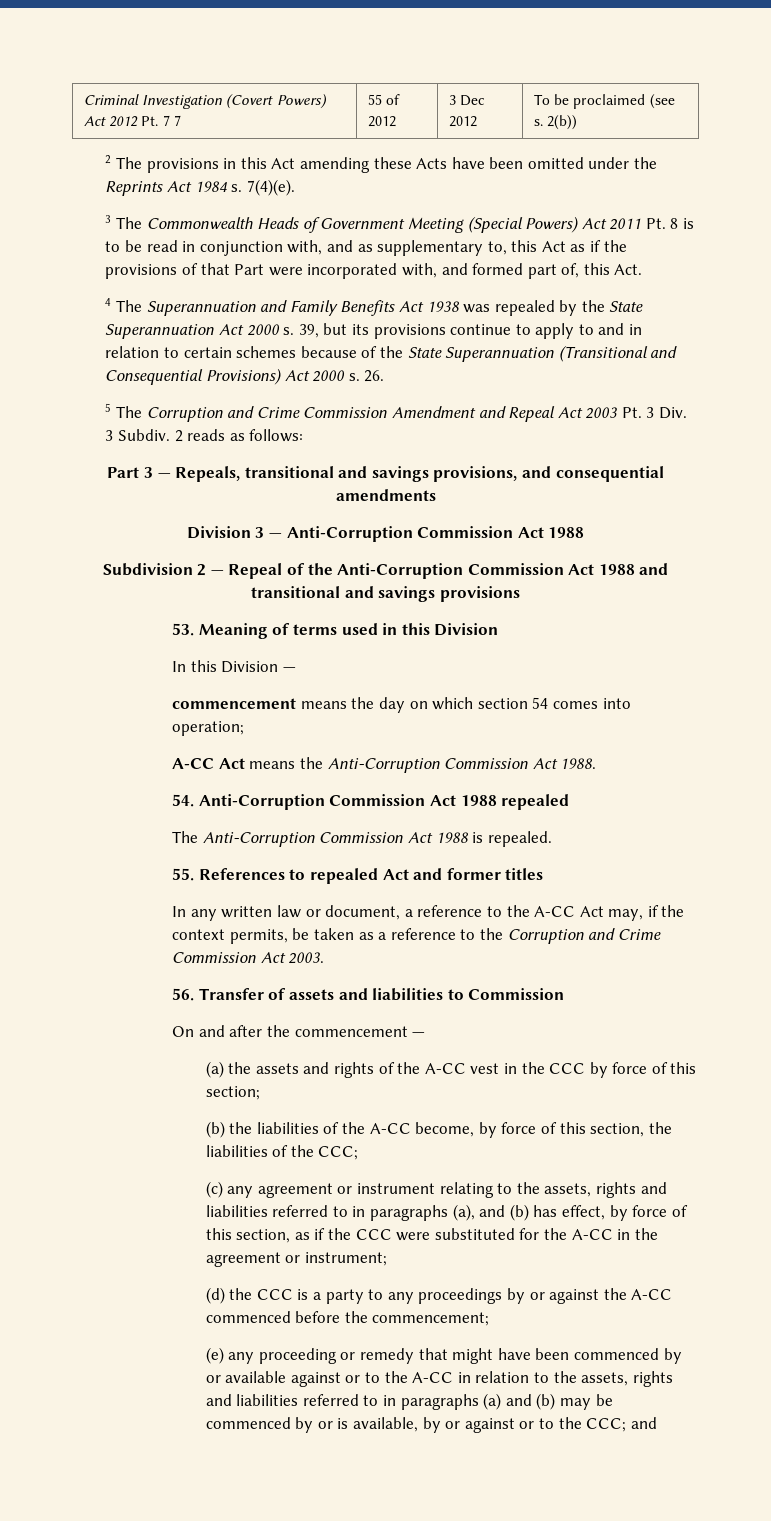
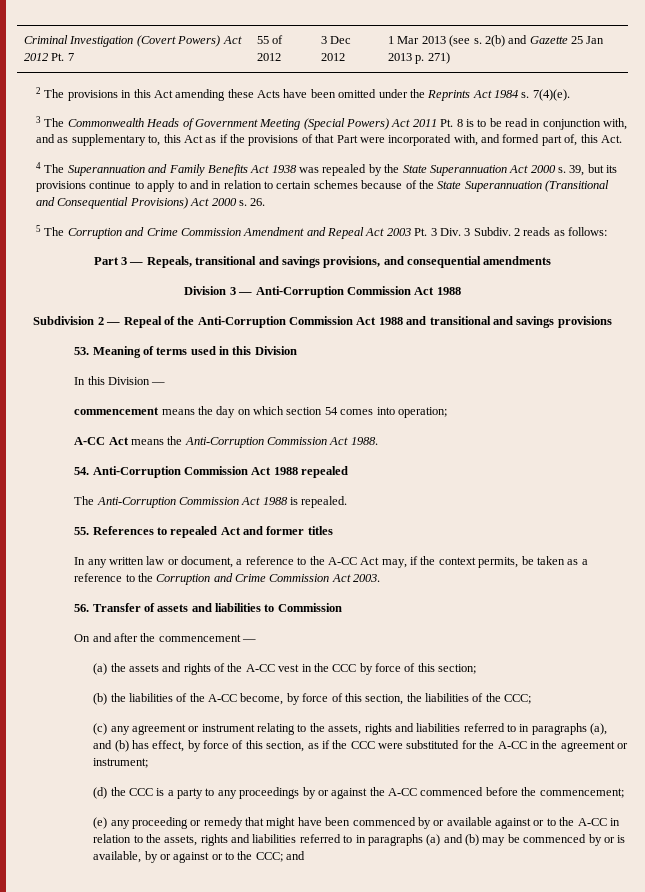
[173,115,181,126] 7 -> (74, 57) none
[534,94,675,109] [534,115,578,130] To be proclaimed (see s. 2(b)) -> [388,35,605,47] [388,52,450,64] 1 Mar 2013 (see s. 2(b) and Gazette 25 Jan 2013 p. 271)

